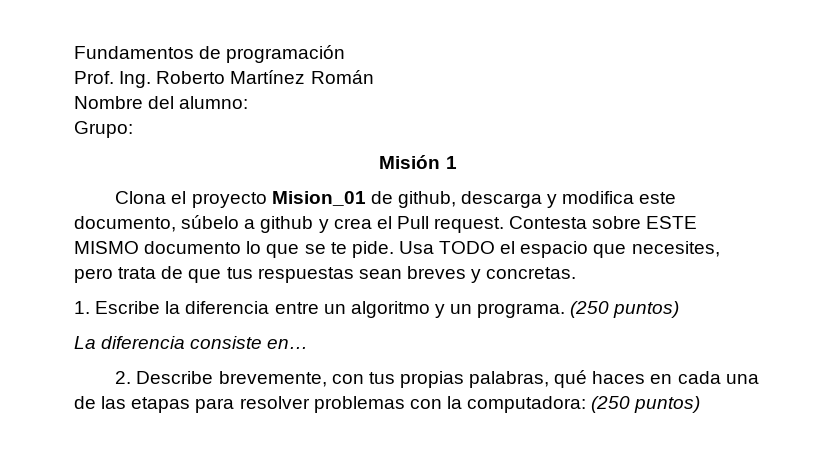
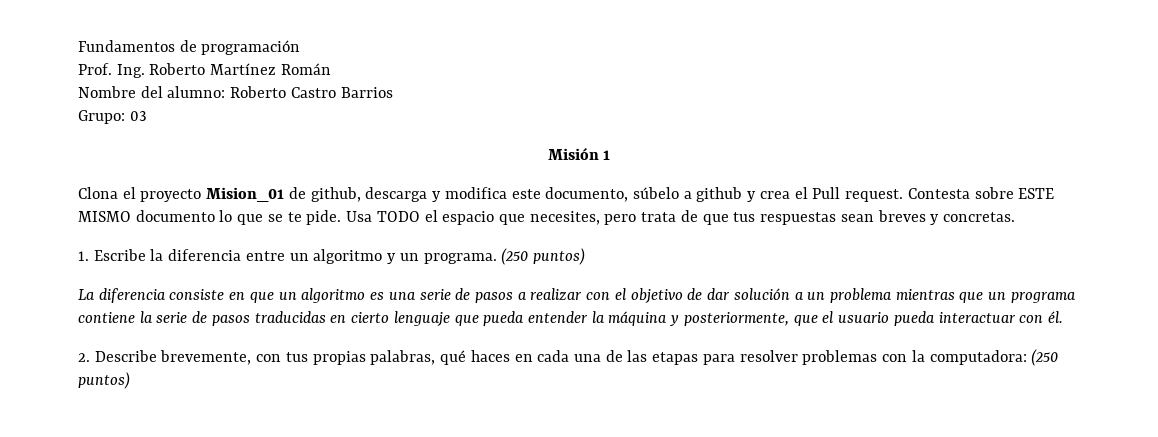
(249, 102) none -> [230,86,393,98] Roberto Castro Barrios
(133, 129) none -> [129,111,147,121] 03
[267,339,309,349] en… -> [229,288,1076,303] [78,311,1063,326] en que un algoritmo es una serie de pasos a realizar con el objetivo de dar solución a un problema mientras que un programa contiene la serie de pasos traducidas en cierto lenguaje que pueda entender la máquina y posteriormente, que el usuario pueda interactuar con él.

